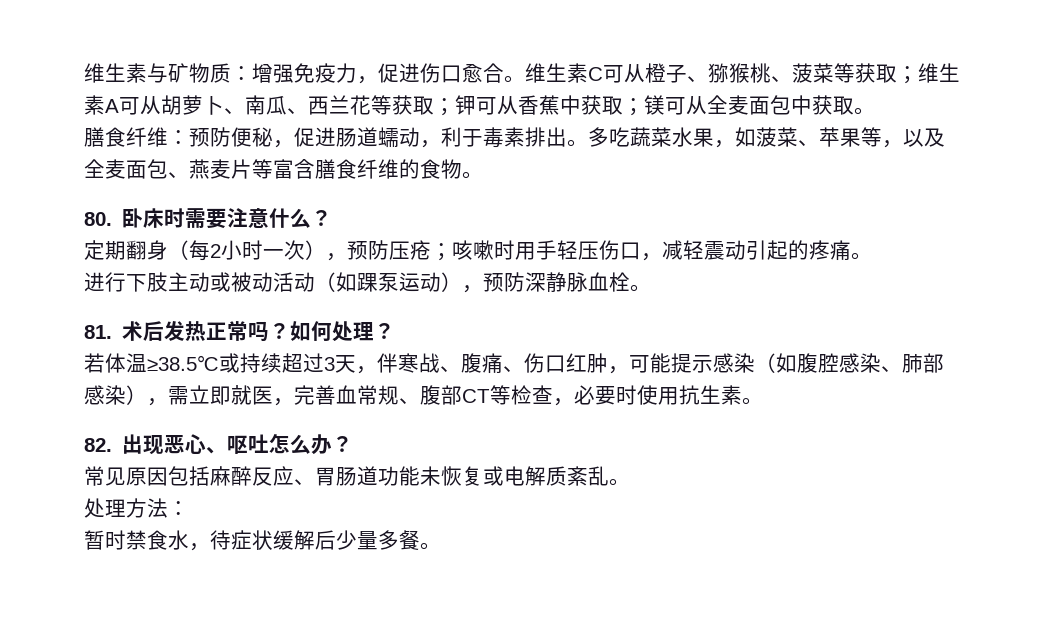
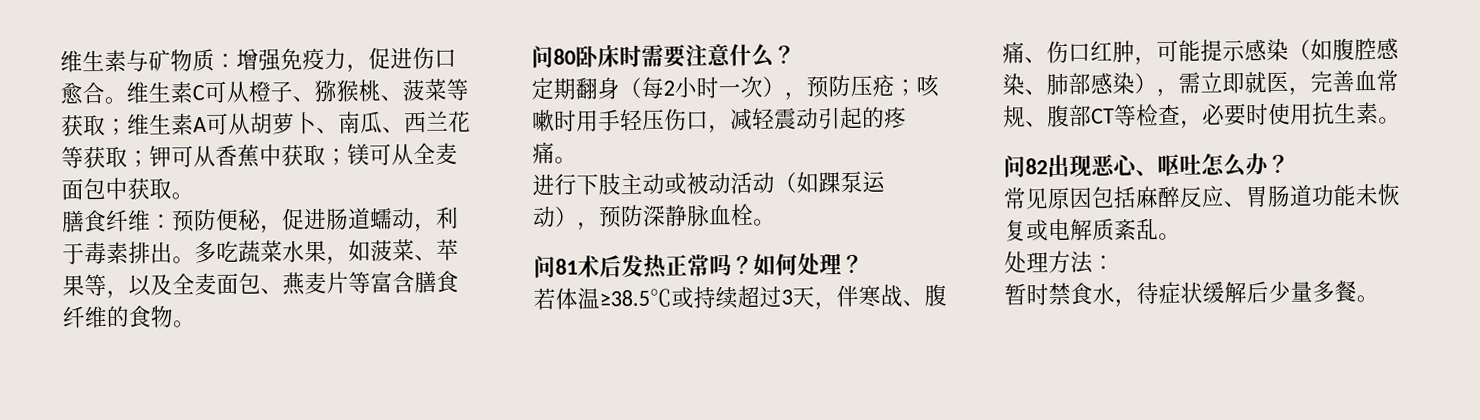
[84,212,112,226] 80. -> [531,45,576,68] 问80
[84,325,112,339] 81. -> [533,255,578,278] 问81
[84,438,112,452] 82. -> [1003,155,1048,178] 问82

